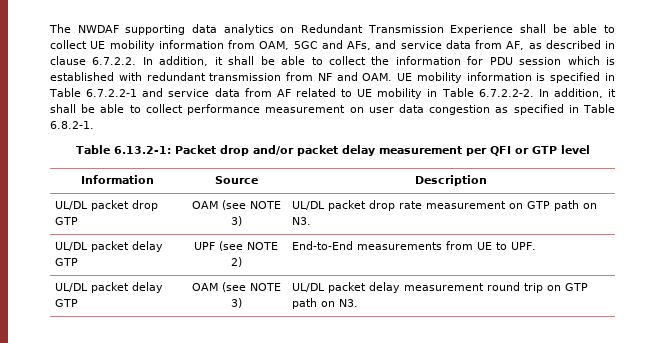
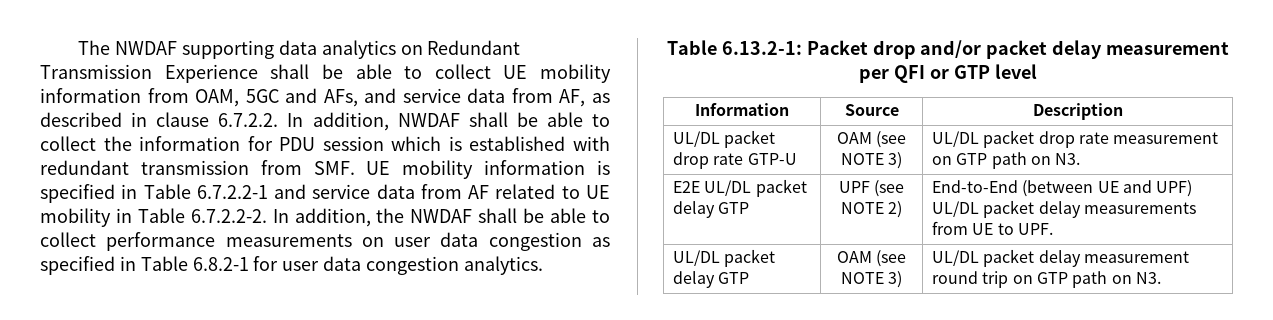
[214,57,223,65] it -> [397,113,460,127] NWDAF
[317,72,393,81] NF and OAM. -> [313,161,355,175] SMF.
[608,89,616,97] it -> [376,208,473,223] the NWDAF
[265,105,346,113] measurement -> [225,234,352,247] measurements
[50,121,94,129] 6.8.2-1. -> [192,256,543,275] 6.8.2-1 for user data congestion analytics.
[54,217,78,225] GTP -> [713,153,797,165] rate GTP-U
(311, 221) none -> [673,181,701,193] E2E
(353, 245) none -> [1022,180,1193,197] [932,200,1081,218] (between UE and UPF) UL/DL packet delay

